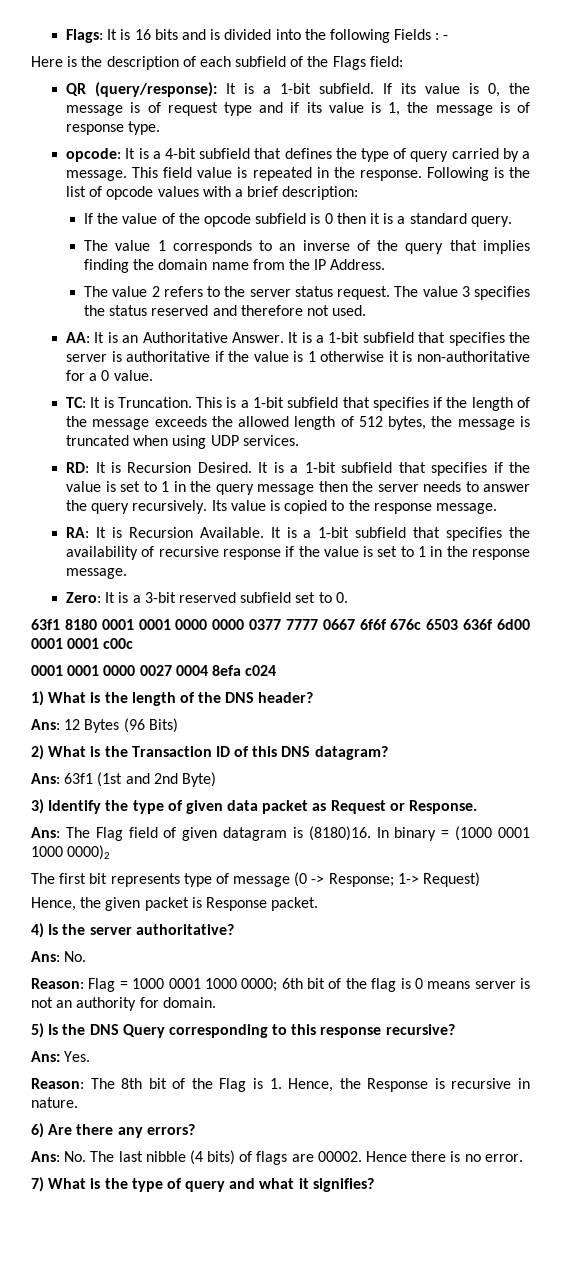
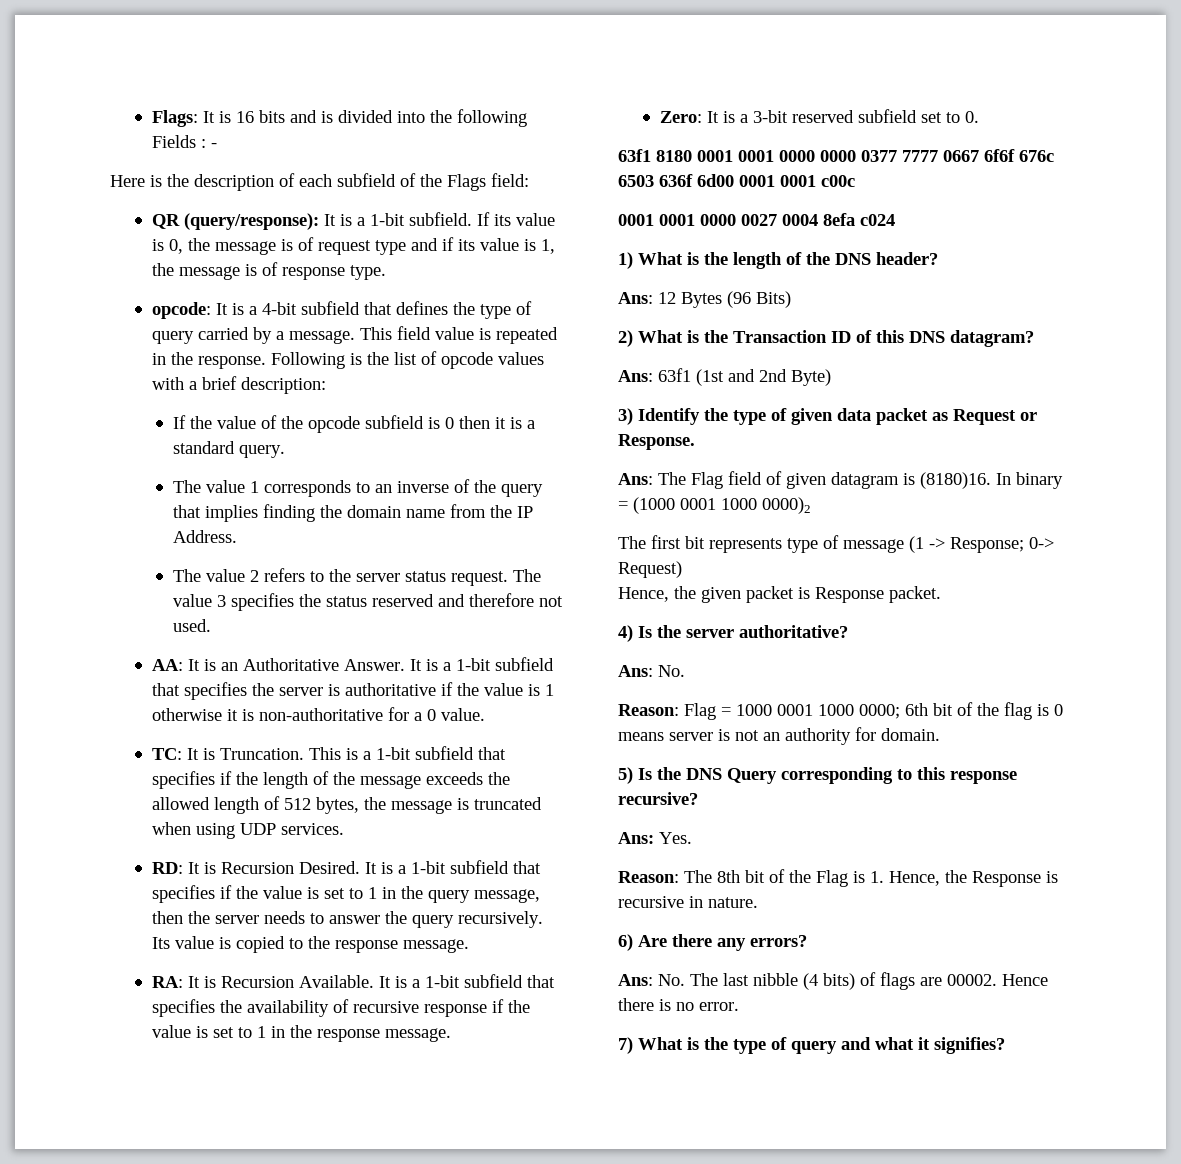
[257,484,315,495] message -> [473,889,540,903] message,
[294,872,308,887] (0 -> [909,536,924,553] (1
[397,873,419,884] 1-> -> [1029,537,1054,549] 0->

